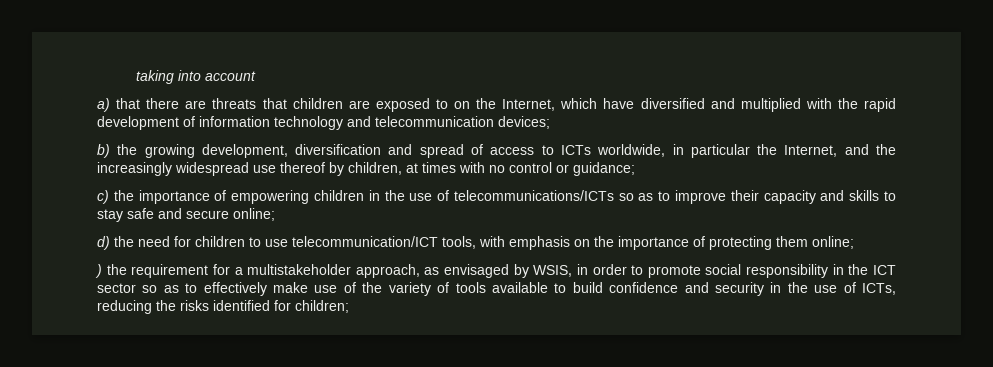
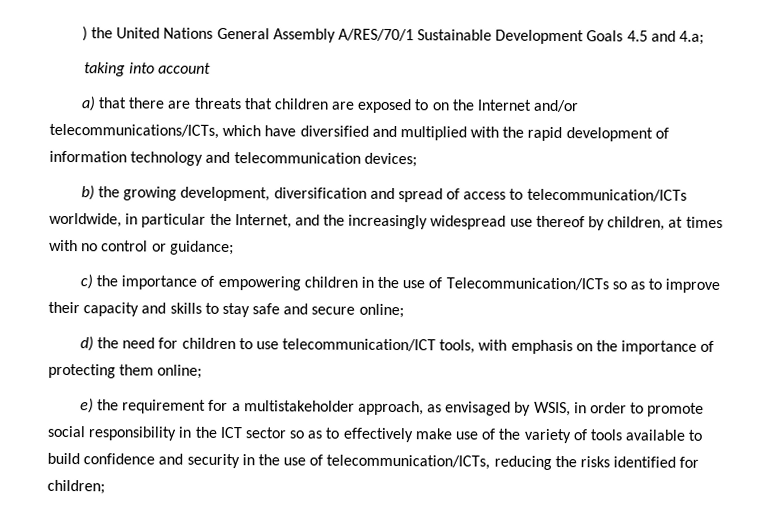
(135, 77) none -> [81,26,705,45] ) the United Nations General Assembly A/RES/70/1 Sustainable Development Goals 4.5 and 4.a; //
[502,99,556,111] Internet, -> [477,99,580,113] [49,123,219,139] Internet and/or telecommunications/ICTs,
[560,145,591,155] ICTs -> [526,188,687,202] telecommunication/ICTs
[453,190,614,201] telecommunications/ICTs -> [445,277,609,291] Telecommunication/ICTs
[95,264,102,278] ) -> [79,398,94,414] e)
[862,283,896,295] ICTs, -> [326,454,491,470] telecommunication/ICTs,

